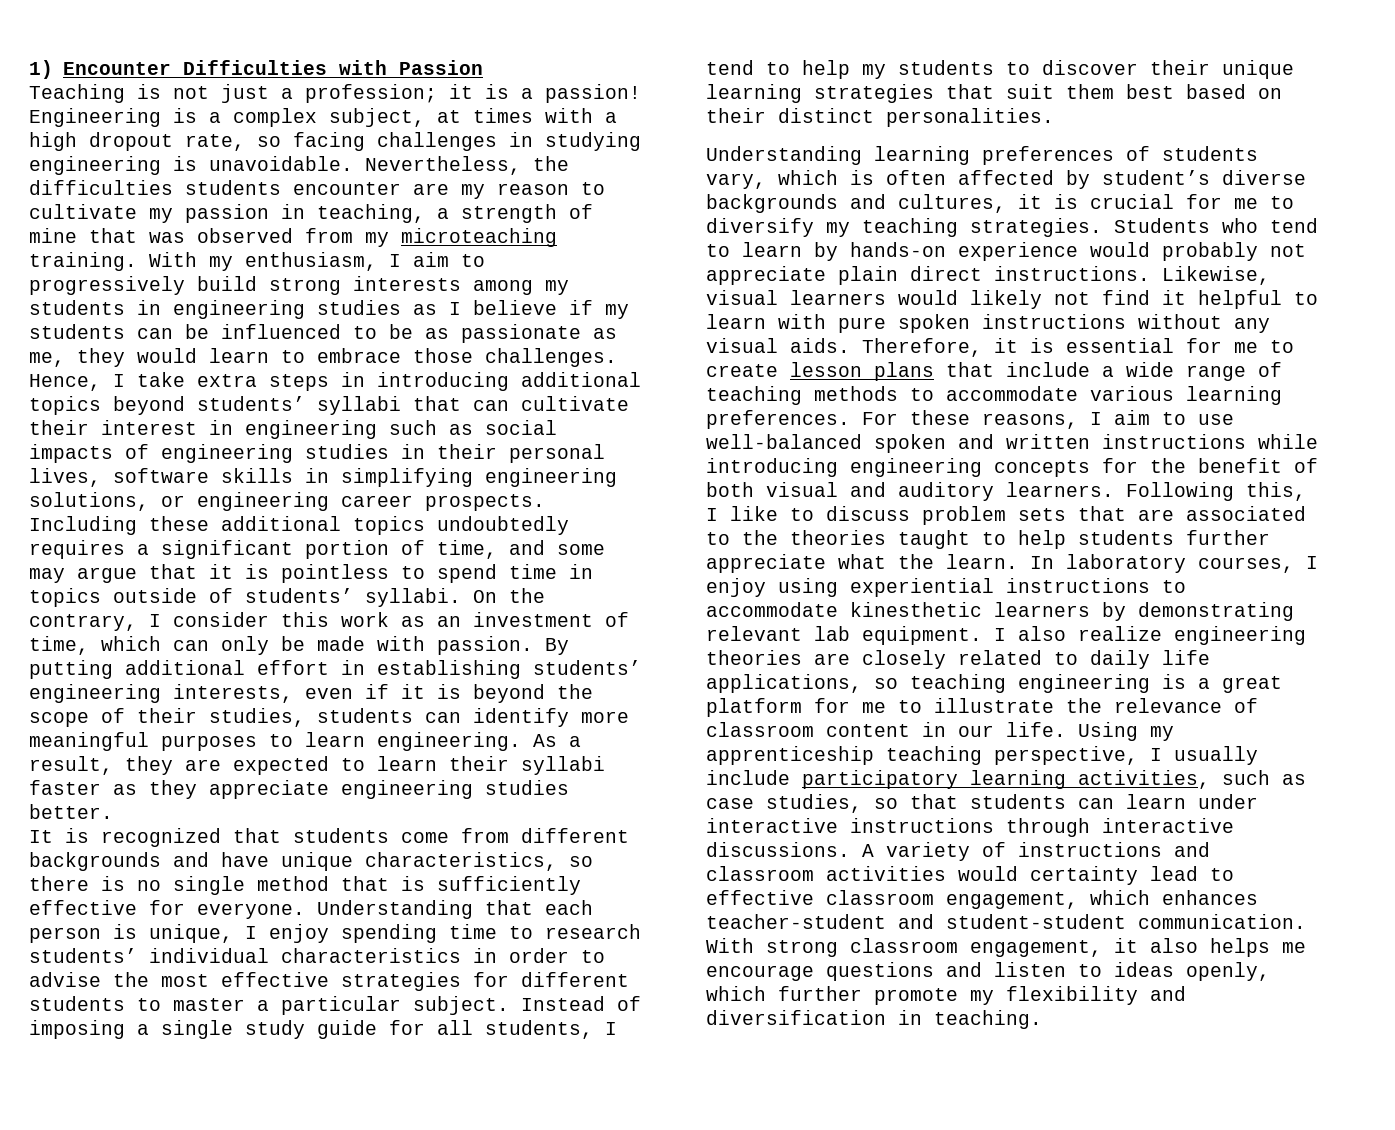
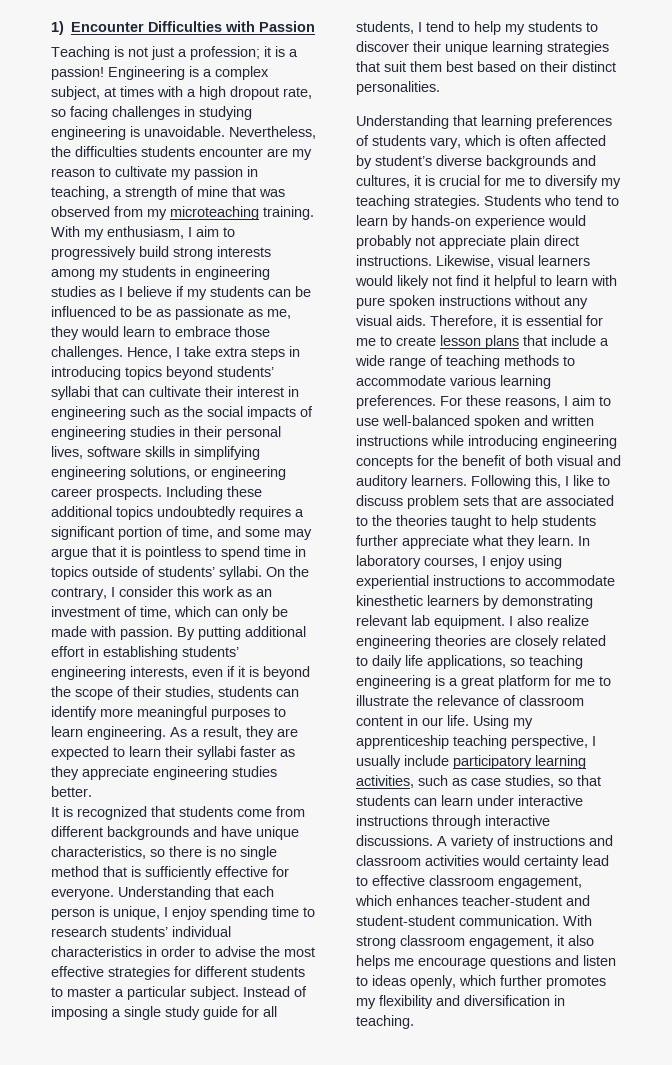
[521,372,641,387] additional -> (121, 373) none
(473, 429) none -> [183,406,203,417] the
(862, 155) none -> [453,115,477,126] that
[898,554,934,569] the -> [507,535,535,549] they
[874,988,958,1005] promote -> [546,976,606,989] promotes

